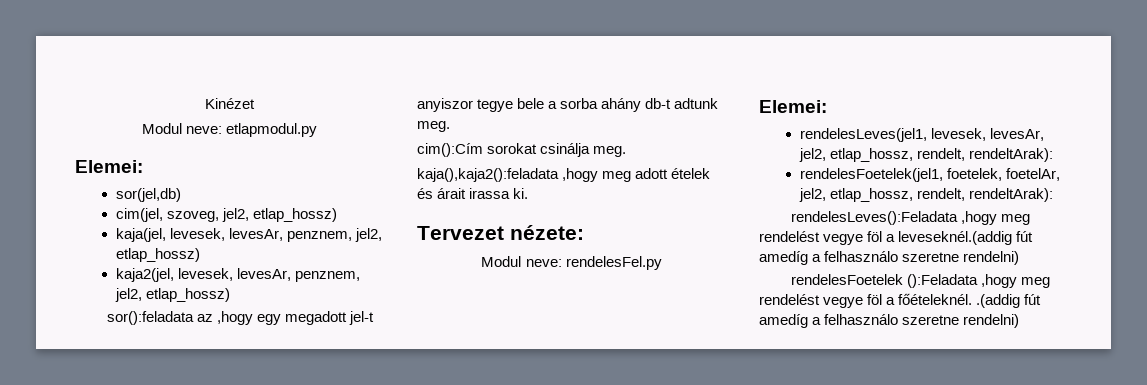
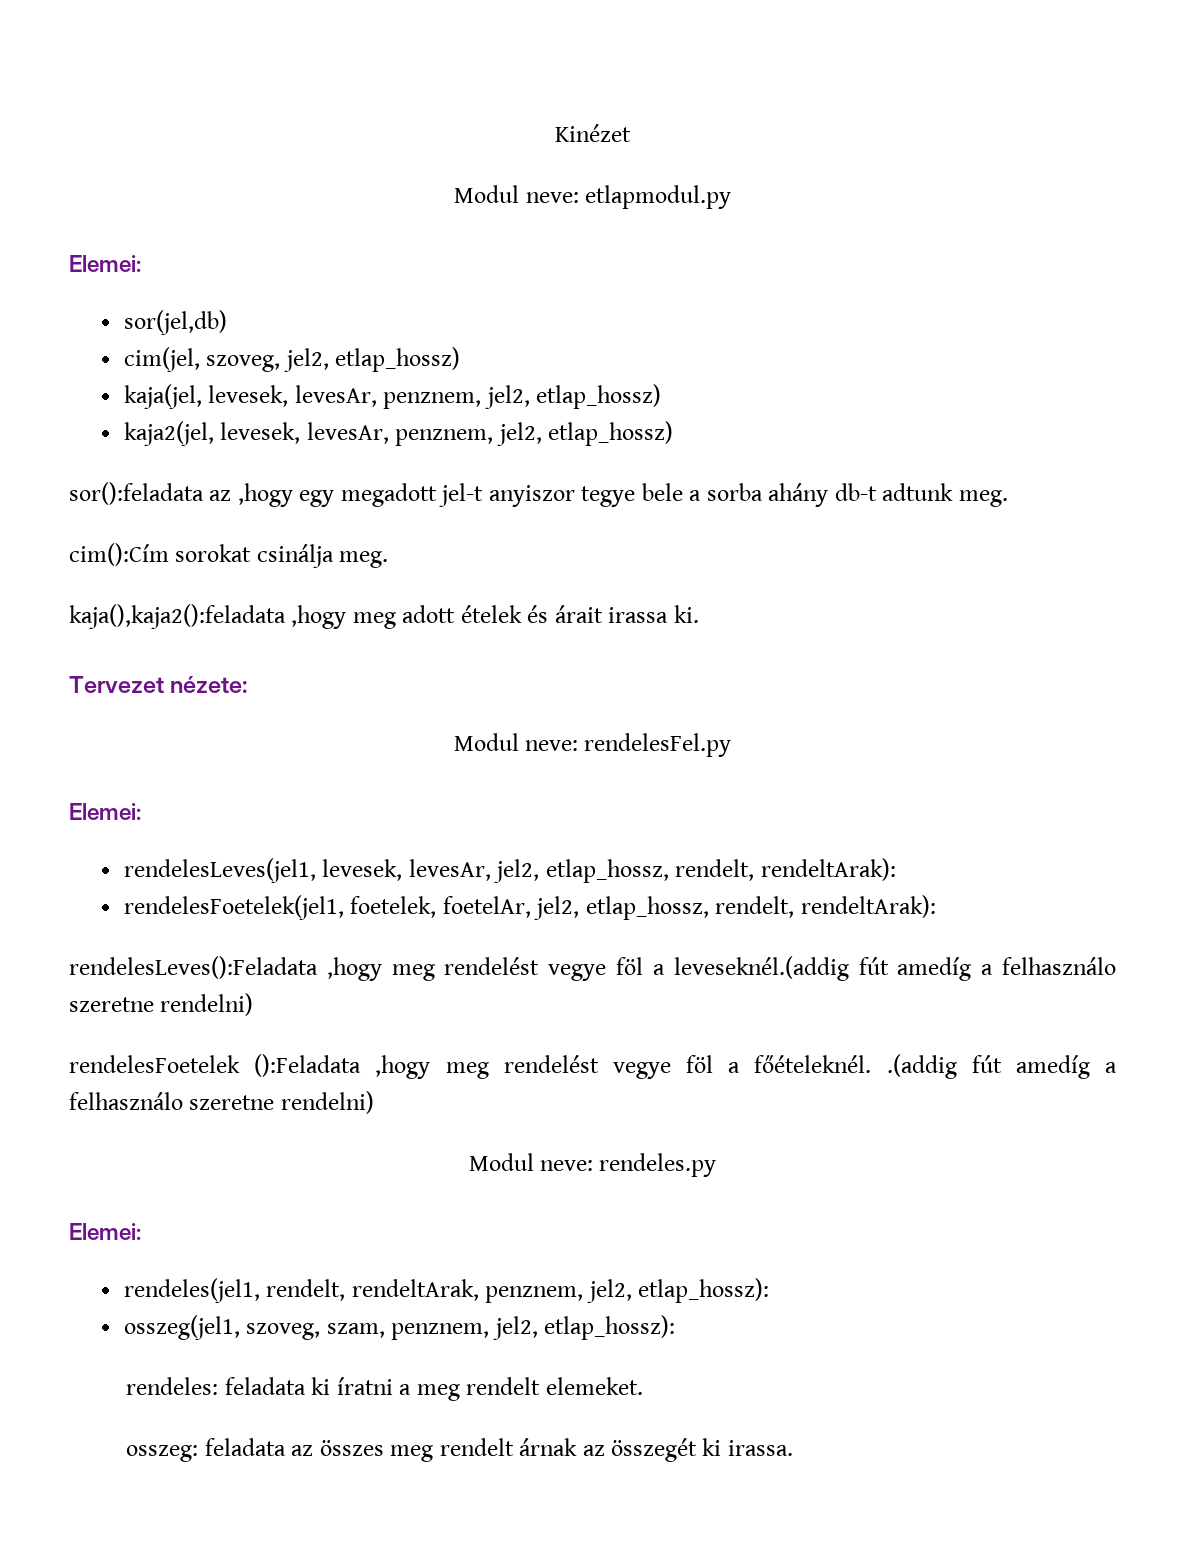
(1020, 321) none -> [468,1153,717,1177] [69,1223,141,1240] [123,1278,770,1303] [123,1315,676,1340] [126,1377,643,1401] [126,1438,793,1462] // Modul neve: rendeles.py // Elemei: // rendeles(jel1, rendelt, rendeltArak, penznem, jel2, etlap_hossz): // osszeg(jel1, szoveg, szam, penznem, jel2, etlap_hossz): // rendeles: feladata ki íratni a meg rendelt elemeket. // osszeg: feladata az összes meg rendelt árnak az összegét ki irassa.

